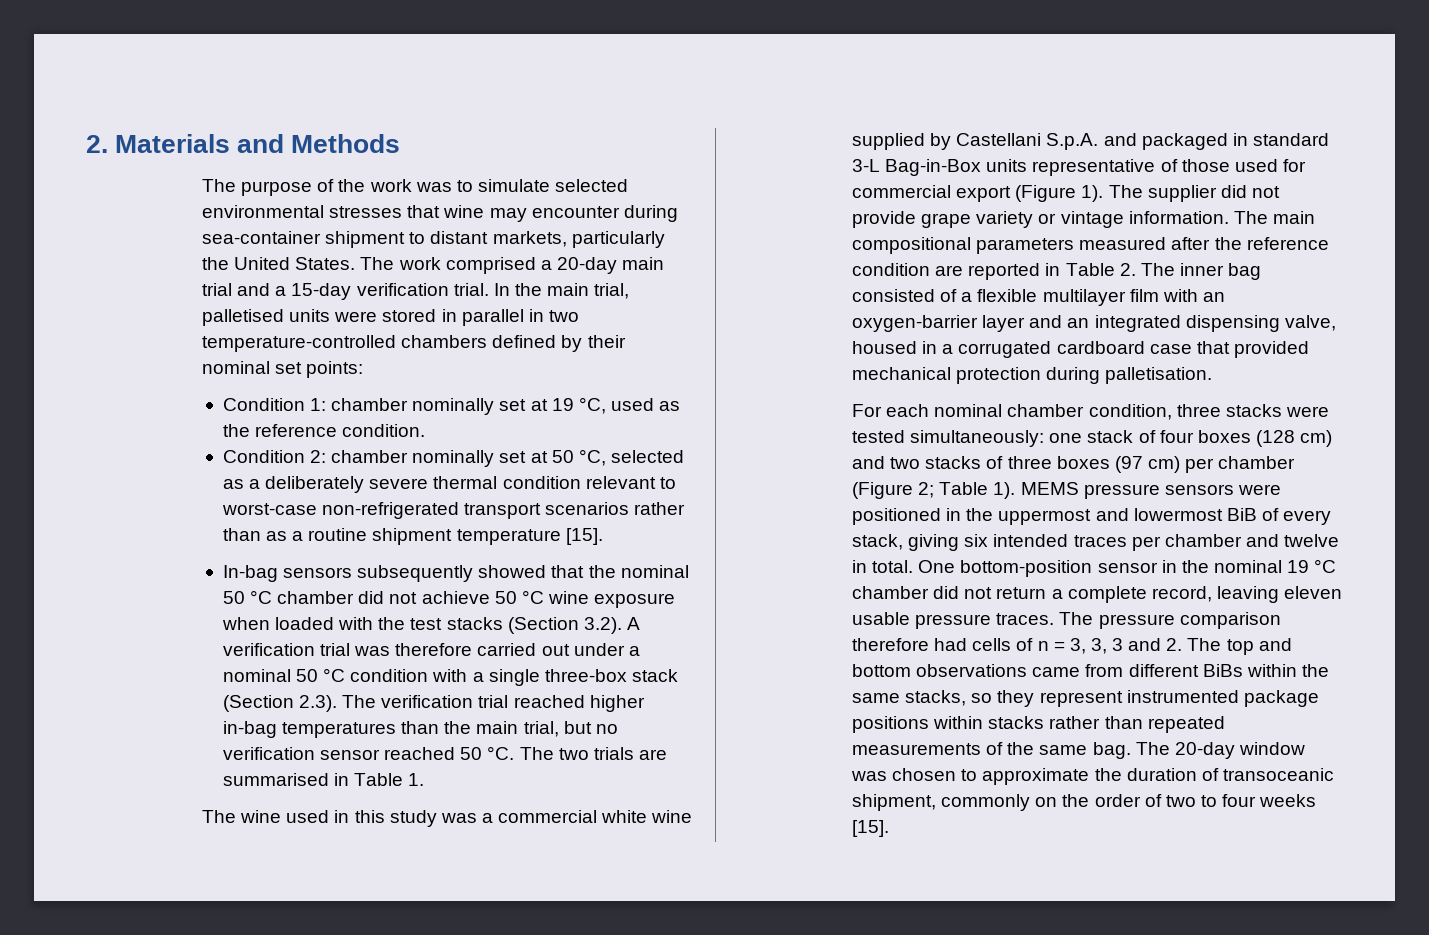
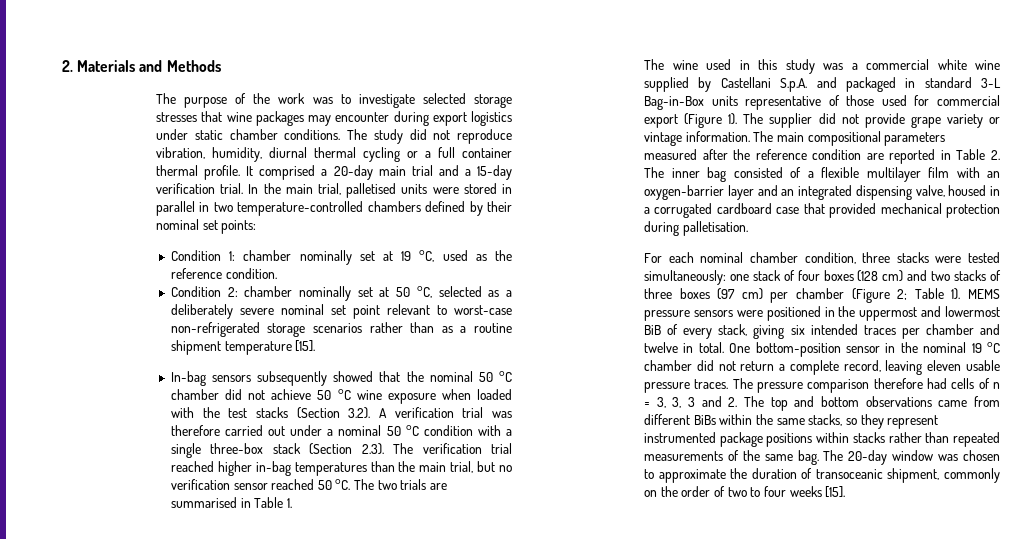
[477,179,629,192] [202,205,325,218] simulate selected environmental -> [358,93,512,108] investigate selected storage
(485, 211) none -> [255,111,304,126] packages
[202,231,665,248] [202,257,441,270] sea-container shipment to distant markets, particularly the United States. The work -> [432,111,512,126] [156,129,512,144] [156,147,512,162] [156,165,254,180] export logistics under static chamber conditions. The study did not reproduce vibration, humidity, diurnal thermal cycling or a full container thermal profile. It
[433,476,581,489] thermal condition -> [280,304,380,319] nominal set point
[464,503,542,519] transport -> [267,323,306,337] storage

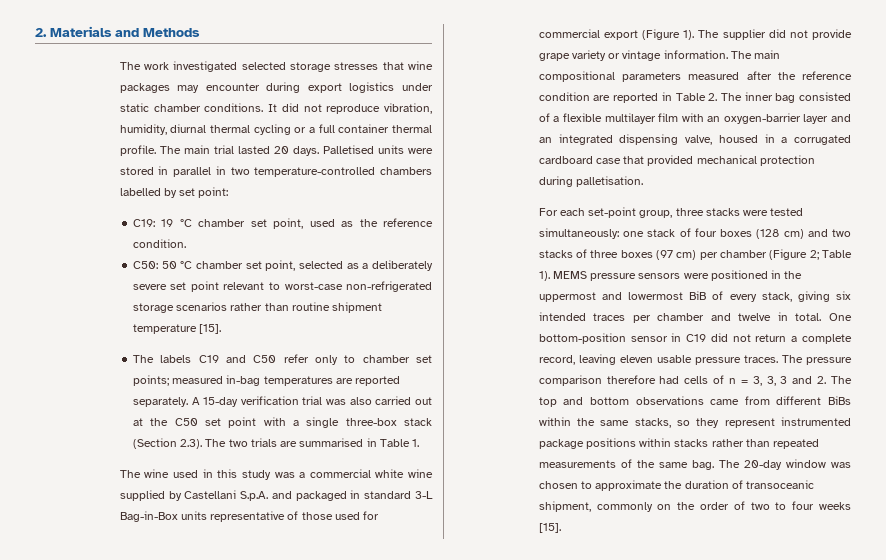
[184,93,415,108] purpose of the work was to investigate -> [144,61,238,72] work investigated
[347,129,403,144] The study -> [268,104,278,112] It
[246,165,512,180] [156,183,397,198] It comprised a 20-day main trial and a 15-day verification trial. In the main trial, palletised -> [159,145,374,156] The main trial lasted 20 days. Palletised
[425,201,512,216] [156,219,257,234] [170,250,435,265] defined by their nominal set points: // Condition 1: chamber nominally set at 19 °C, -> [119,187,229,198] [132,218,304,229] labelled by set point: // C19: 19 °C chamber set point,
[170,286,432,301] Condition 2: chamber nominally set at 50 °C, -> [132,260,296,271] C50: 50 °C chamber set point,
[280,304,324,315] nominal -> (167, 287) none
[441,326,467,333] as a -> (289, 307) none
[170,371,512,386] [170,389,512,404] [170,407,387,419] In-bag sensors subsequently showed that the nominal 50 °C chamber did not achieve 50 °C wine exposure when loaded with the test stacks (Section 3.2). A -> [132,354,432,365] [132,375,401,386] [132,397,239,407] The labels C19 and C50 refer only to chamber set points; measured in-bag temperatures are reported separately. A 15-day
[170,425,220,436] therefore -> [349,397,372,405] also
[290,425,473,436] under a nominal 50 °C condition -> [132,417,257,428] at the C50 set point
[422,443,513,454] [170,461,513,476] [170,479,375,490] verification trial reached higher in-bag temperatures than the main trial, but no verification sensor reached 50 °C. The -> (227, 443) none
[700,252,856,264] nominal chamber condition, -> [588,207,673,218] set-point group,
[900,342,1001,353] [644,360,693,371] the nominal 19 °C chamber -> [686,334,707,342] C19

